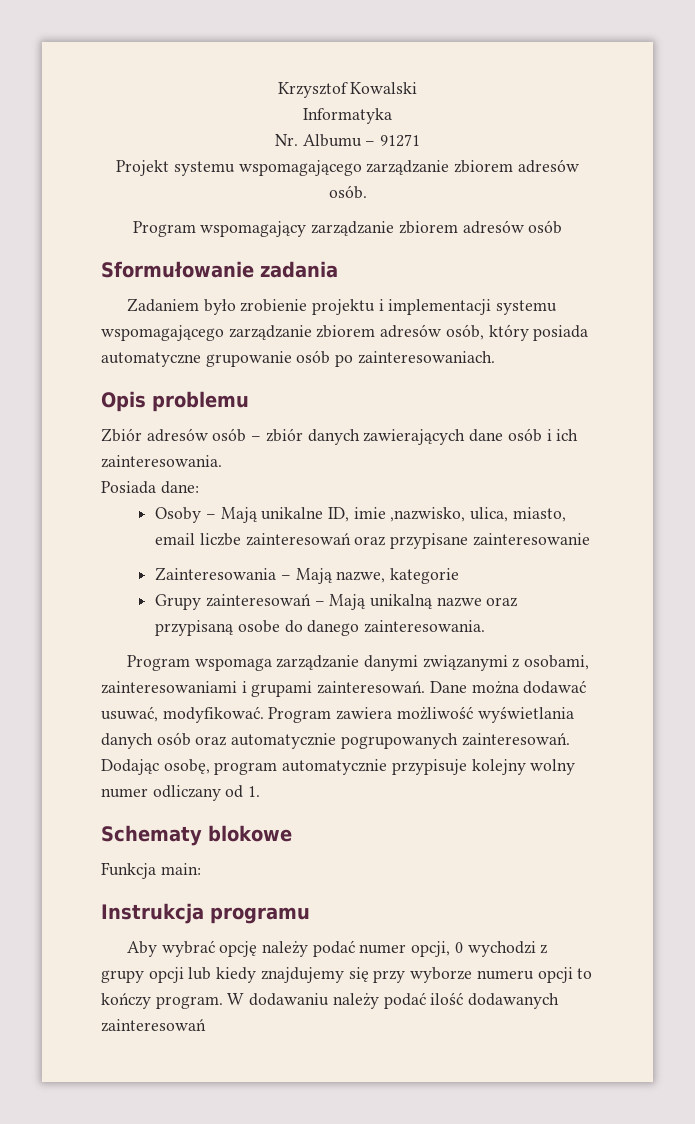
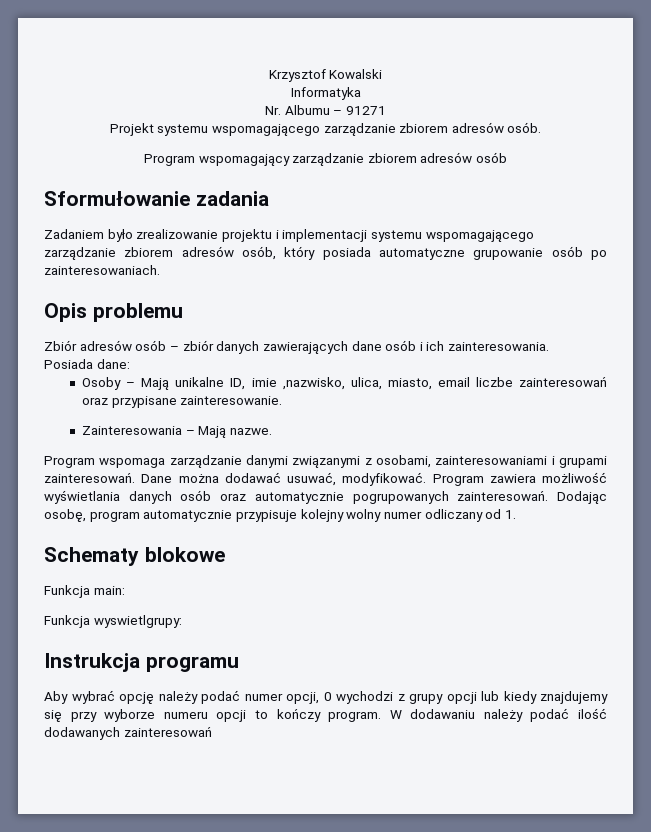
[240,299,308,312] zrobienie -> [136,229,219,239] zrealizowanie
[472,533,590,546] zainteresowanie -> [180,396,283,405] zainteresowanie.
[336,568,459,584] [155,594,519,610] [155,620,485,636] nazwe, kategorie // Grupy zainteresowań – Mają unikalną nazwe oraz przypisaną osobe do danego zainteresowania. -> [230,428,273,435] nazwe.
(201, 869) none -> [44,615,182,628] // Funkcja wyswietlgrupy:

